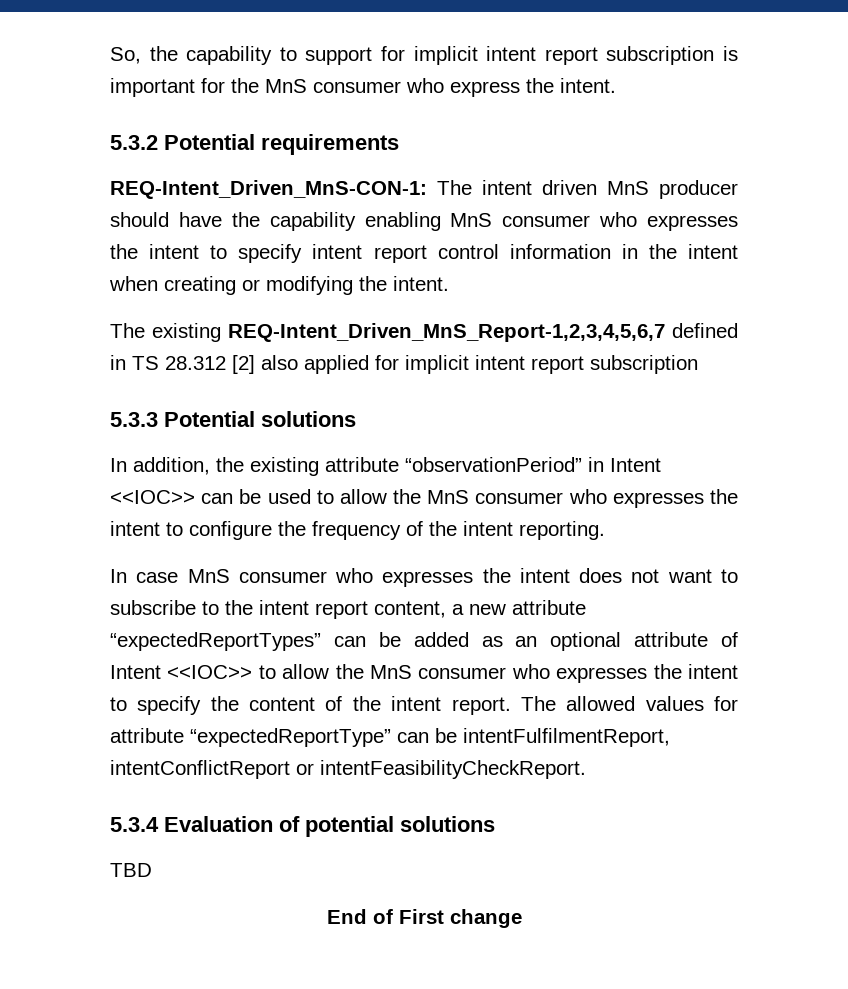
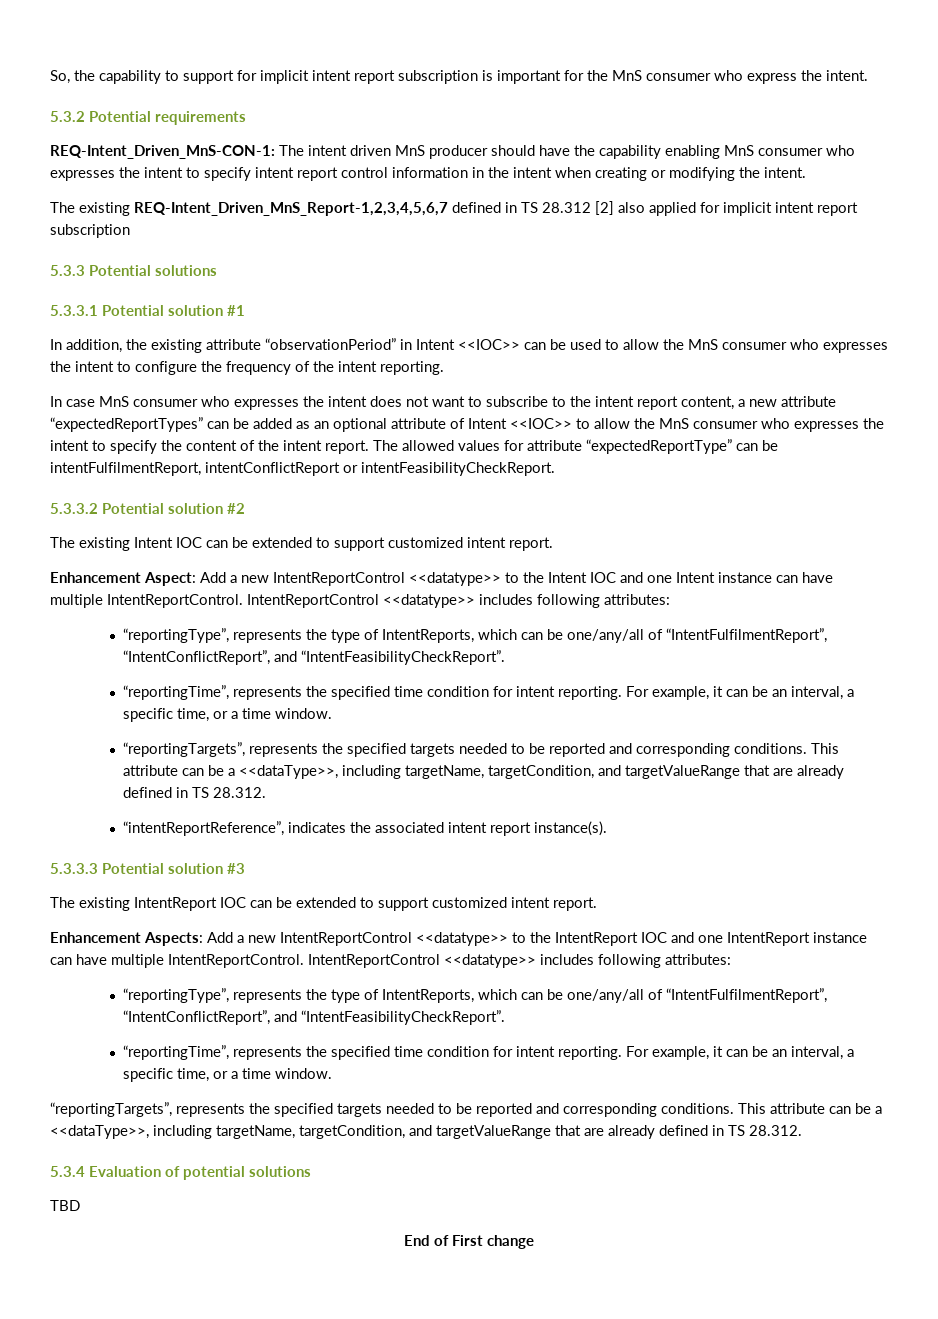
(356, 419) none -> [50,305,245,316] // 5.3.3.1 Potential solution #1
(586, 769) none -> [50,503,245,514] [50,537,553,551] [50,572,833,586] [50,594,670,608] [122,628,827,643] [122,650,505,665] [122,685,854,700] [122,708,332,722] [122,742,839,757] [122,765,844,779] [122,787,266,798] [122,821,607,836] [50,863,245,874] [50,897,597,911] [50,932,867,946] [50,954,731,968] [122,988,827,1003] [122,1010,505,1025] [122,1045,854,1060] [122,1068,332,1082] [50,1102,882,1117] [50,1125,802,1139] // 5.3.3.2 Potential solution #2 // The existing Intent IOC can be extended to support customized intent report. // Enhancement Aspect: Add a new IntentReportControl <<datatype>> to the Intent IOC and one Intent instance can have multiple IntentReportControl. IntentReportControl <<datatype>> includes following attributes: // “reportingType”, represents the type of IntentReports, which can be one/any/all of “IntentFulfilmentReport”, “IntentConflictReport”, and “IntentFeasibilityCheckReport”. // “reportingTime”, represents the specified time condition for intent reporting. For example, it can be an interval, a specific time, or a time window. // “reportingTargets”, represents the specified targets needed to be reported and corresponding conditions. This attribute can be a <<dataType>>, including targetName, targetCondition, and targetValueRange that are already defined in TS 28.312. // “intentReportReference”, indicates the associated intent report instance(s). // 5.3.3.3 Potential solution #3 // The existing IntentReport IOC can be extended to support customized intent report. // Enhancement Aspects: Add a new IntentReportControl <<datatype>> to the IntentReport IOC and one IntentReport instance can have multiple IntentReportControl. IntentReportControl <<datatype>> includes following attributes: // “reportingType”, represents the type of IntentReports, which can be one/any/all of “IntentFulfilmentReport”, “IntentConflictReport”, and “IntentFeasibilityCheckReport”. // “reportingTime”, represents the specified time condition for intent reporting. For example, it can be an interval, a specific time, or a time window. // “reportingTargets”, represents the specified targets needed to be reported and corresponding conditions. This attribute can be a <<dataType>>, including targetName, targetCondition, and targetValueRange that are already defined in TS 28.312.

